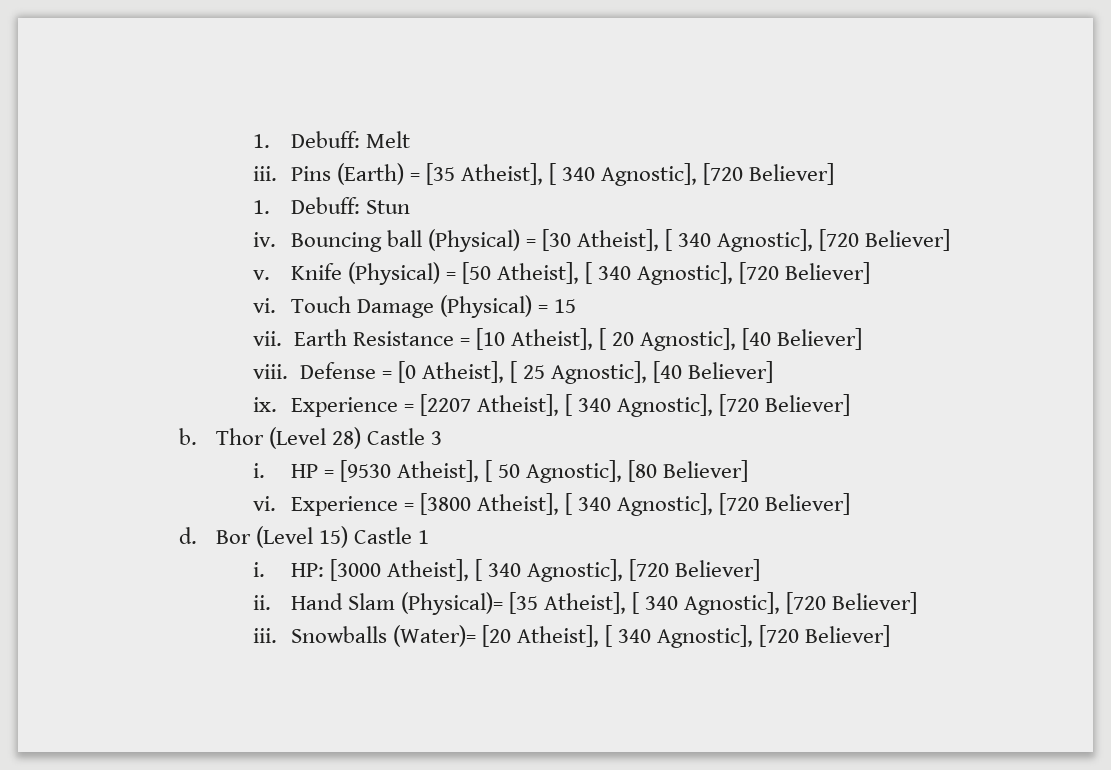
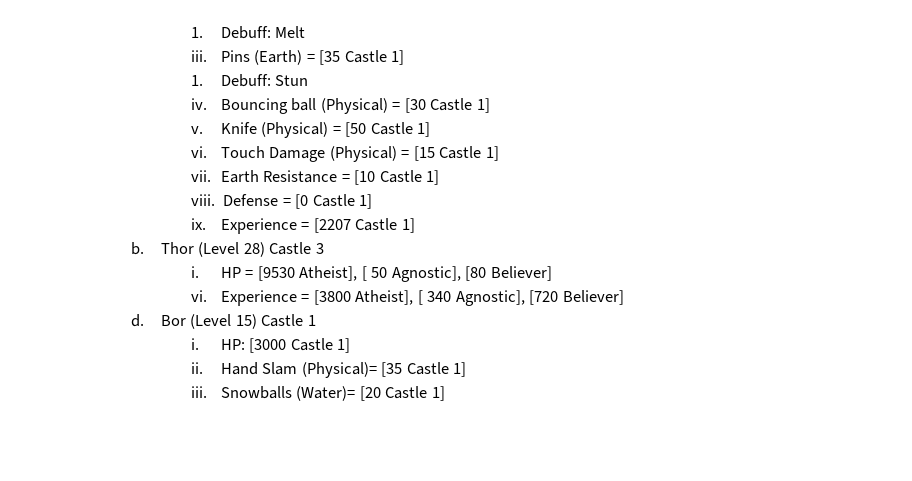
[461,163,835,186] Atheist], [ 340 Agnostic], [720 Believer] -> [344,50,405,65] Castle 1]
[577,229,951,252] Atheist], [ 340 Agnostic], [720 Believer] -> [430,98,490,113] Castle 1]
[497,262,871,285] Atheist], [ 340 Agnostic], [720 Believer] -> [370,122,431,137] Castle 1]
[554,299,577,313] 15 -> [413,146,499,161] [15 Castle 1]
[510,328,863,351] [253,361,774,384] [253,394,851,417] Atheist], [ 20 Agnostic], [40 Believer] // viii. Defense = [0 Atheist], [ 25 Agnostic], [40 Believer] // ix. Experience = [2207 Atheist], [ 340 Agnostic], [720 Believer] -> [379,170,440,185] [190,194,372,209] [190,218,415,234] Castle 1] // viii. Defense = [0 Castle 1] // ix. Experience = [2207 Castle 1]
[386,559,761,582] Atheist], [ 340 Agnostic], [720 Believer] -> [290,338,351,353] Castle 1]
[544,592,918,615] [253,625,891,648] Atheist], [ 340 Agnostic], [720 Believer] // iii. Snowballs (Water)= [20 Atheist], [ 340 Agnostic], [720 Believer] -> [406,362,467,377] [190,386,445,401] Castle 1] // iii. Snowballs (Water)= [20 Castle 1]

